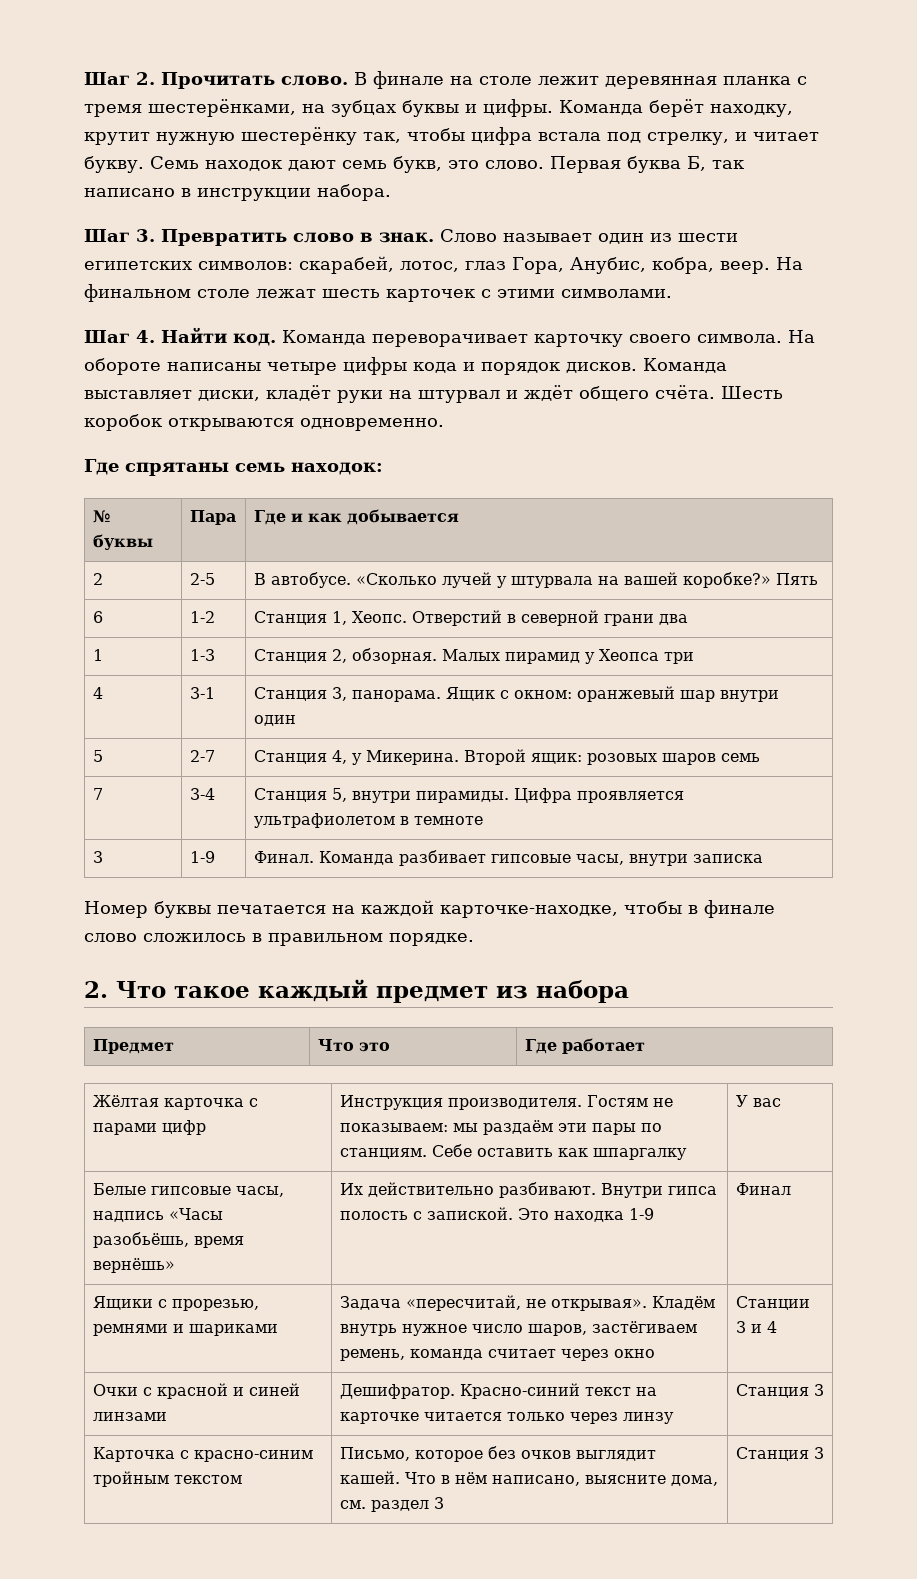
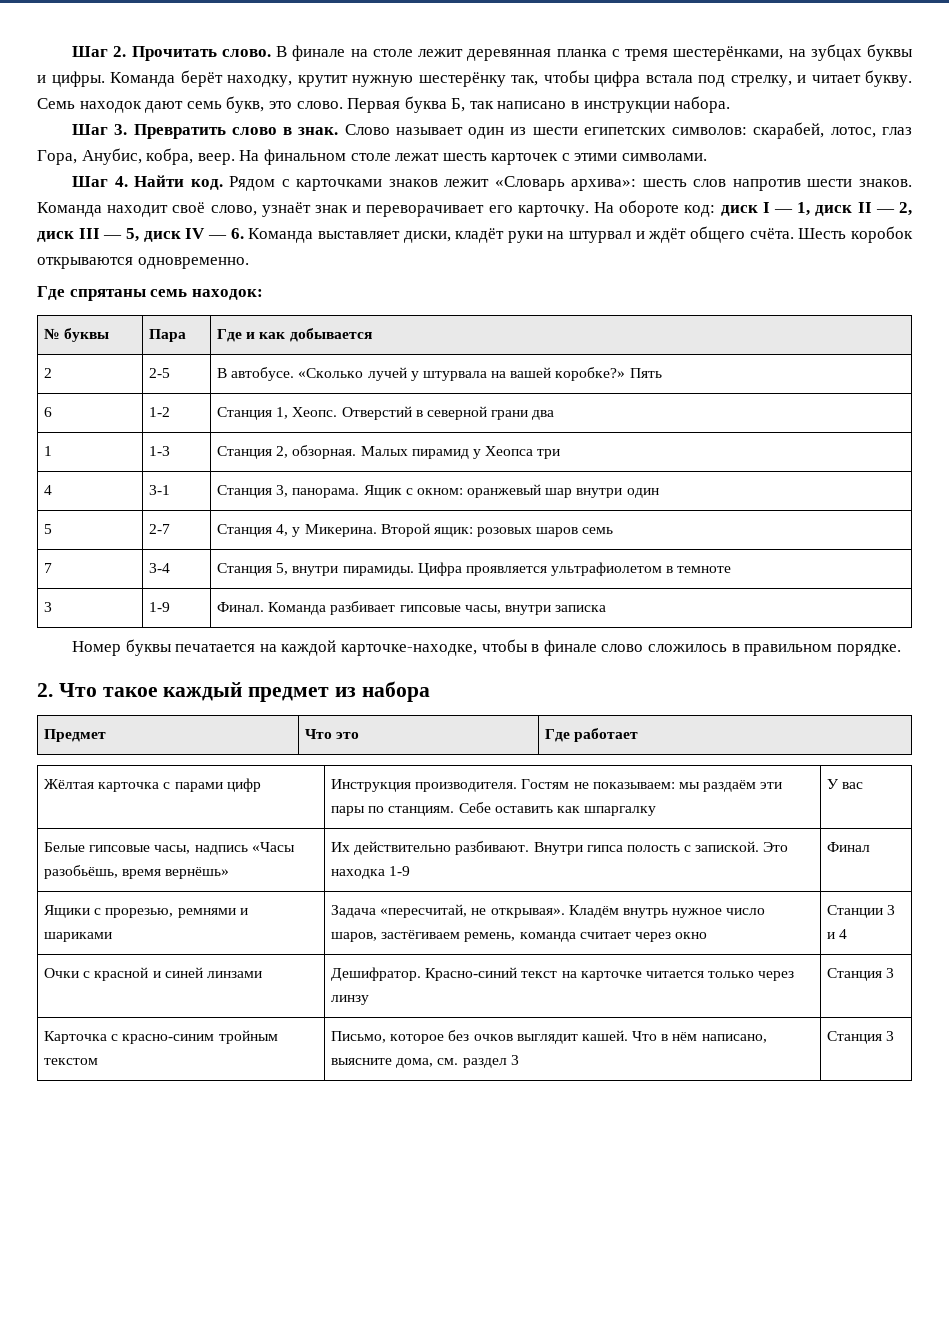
[282,330,815,347] [84,357,637,375] Команда переворачивает карточку своего символа. На обороте написаны четыре цифры кода и порядок дисков. -> [229,176,912,191] [37,200,913,217] [37,228,244,242] Рядом с карточками знаков лежит «Словарь архива»: шесть слов напротив шести знаков. Команда находит своё слово, узнаёт знак и переворачивает его карточку. На обороте код: диск I — 1, диск II — 2, диск III — 5, диск IV — 6.

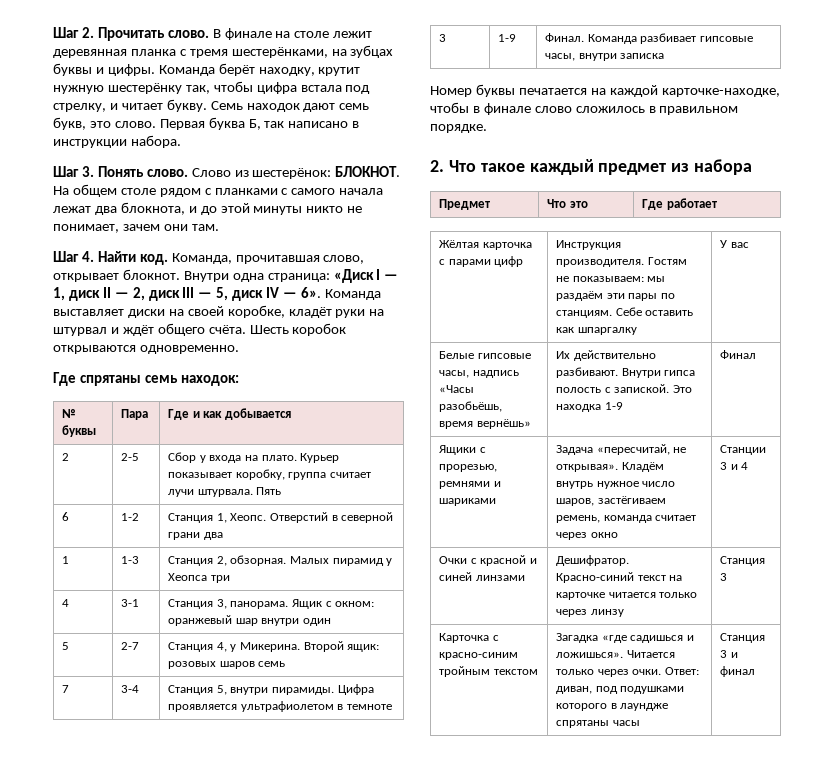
[133,122,912,139] [37,148,708,165] [72,175,912,191] [37,200,758,217] Превратить слово в знак. Слово называет один из шести египетских символов: скарабей, лотос, глаз Гора, Анубис, кобра, веер. На финальном столе лежат шесть карточек с этими символами. // Шаг 4. Найти код. Рядом с карточками знаков лежит «Словарь архива»: шесть слов напротив шести знаков. Команда находит своё слово, узнаёт знак и переворачивает его карточку. На обороте код: диск -> [97,166,401,179] [53,184,384,197] [53,202,363,215] [53,224,219,233] [53,251,365,265] [53,269,374,283] Понять слово. Слово из шестерёнок: БЛОКНОТ. На общем столе рядом с планками с самого начала лежат два блокнота, и до этой минуты никто не понимает, зачем они там. // Шаг 4. Найти код. Команда, прочитавшая слово, открывает блокнот. Внутри одна страница: «Диск
[230,228,244,239] 6. -> [300,287,321,298] 6».
[403,231,451,243] диски, -> [127,305,285,318] диски на своей коробке,
[216,367,626,381] В автобусе. «Сколько лучей у штурвала на вашей коробке?» -> [168,452,340,463] [168,469,371,480] [168,489,253,497] Сбор у входа на плато. Курьер показывает коробку, группа считает лучи штурвала.
[330,1030,767,1044] [330,1055,519,1068] [826,1031,895,1044] Письмо, которое без очков выглядит кашей. Что в нём написано, выясните дома, см. раздел 3 | Станция 3 -> [556,633,694,643] [556,650,675,658] [556,667,699,677] [556,686,685,694] [556,703,669,711] [556,720,640,728] [720,633,766,643] [720,650,738,658] [720,666,756,677] Загадка «где садишься и ложишься». Читается только через очки. Ответ: диван, под подушками которого в лаундже спрятаны часы | Станция 3 и финал

